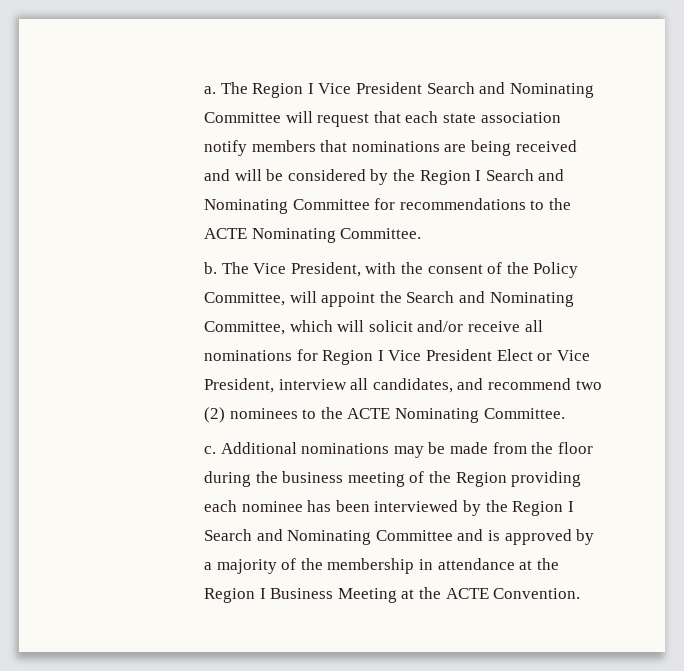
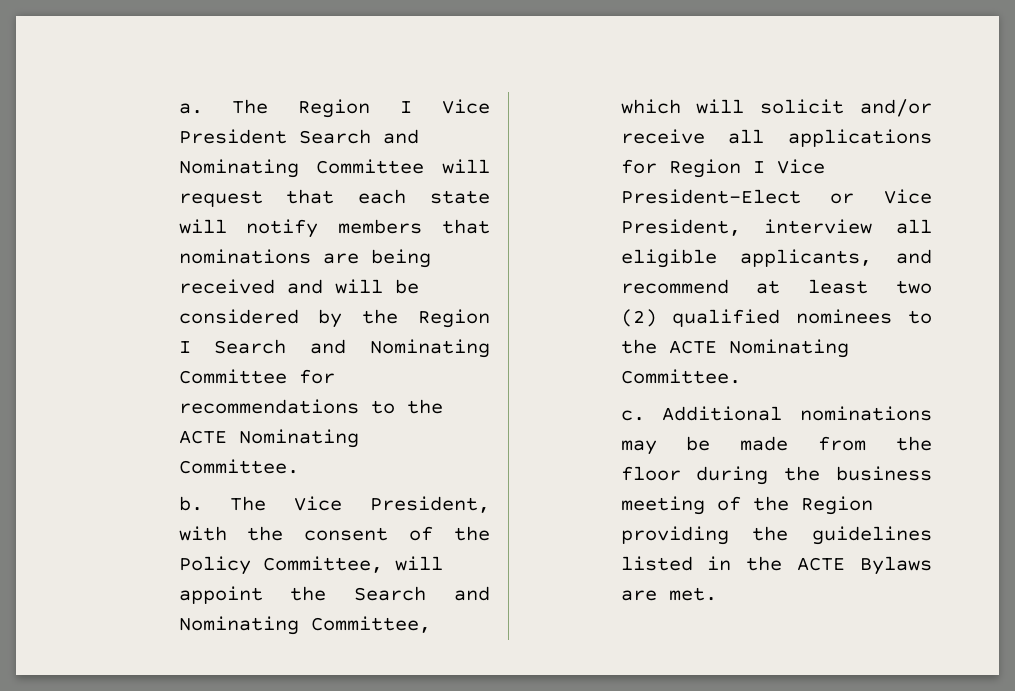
[480,112,561,123] association -> [178,219,227,234] will
[204,350,293,361] nominations -> [788,129,932,147] applications
[426,349,533,361] President Elect -> [620,189,801,204] President-Elect
[372,378,572,393] candidates, and recommend -> [620,249,932,268] [620,279,869,294] eligible applicants, and recommend at least
(226, 415) none -> [672,309,781,327] qualified
[204,500,574,516] [204,529,595,545] [204,558,559,574] [204,587,581,603] each nominee has been interviewed by the Region I Search and Nominating Committee and is approved by a majority of the membership in attendance at the Region I Business Meeting at the ACTE Convention. -> [752,526,932,545] [620,556,932,575] [620,587,717,601] the guidelines listed in the ACTE Bylaws are met.

